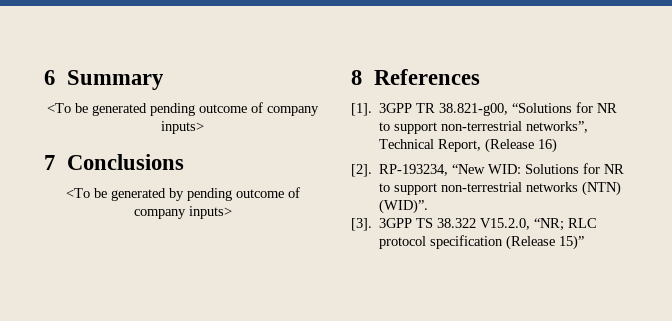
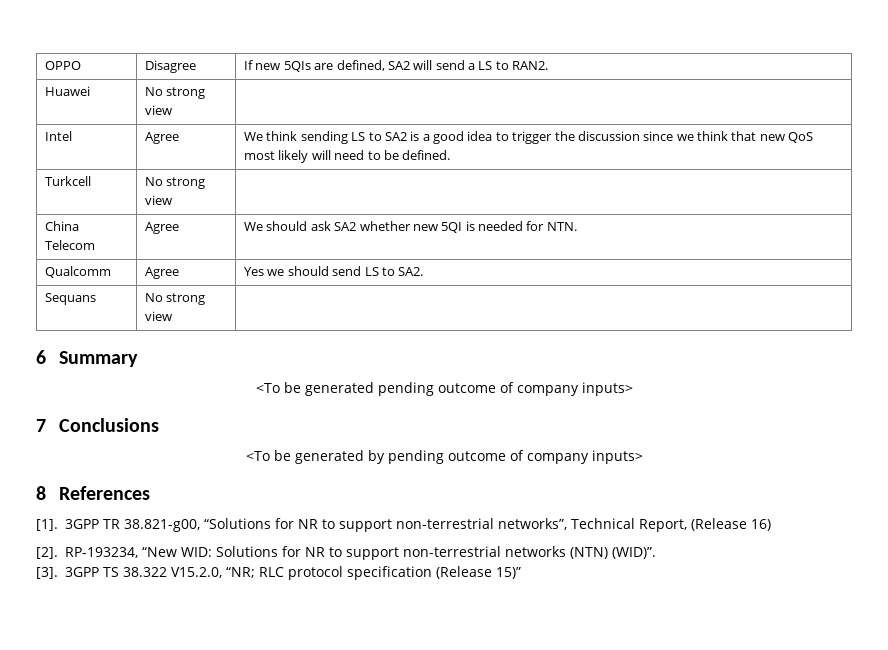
(44, 77) none -> [45,61,82,70] [145,60,197,73] [244,60,549,72] [45,86,91,96] [145,87,206,99] [145,105,173,115] [45,131,73,141] [145,132,180,144] [244,131,814,144] [244,150,451,163] [45,176,92,186] [145,177,206,189] [145,195,173,205] [45,221,80,231] [45,240,96,250] [145,222,180,234] [244,221,577,233] [45,266,112,278] [145,267,180,279] [244,266,424,276] [45,293,97,305] [145,293,206,305] [145,311,173,321] OPPO | Disagree | If new 5QIs are defined, SA2 will send a LS to RAN2. // Huawei | No strong view | // Intel | Agree | We think sending LS to SA2 is a good idea to trigger the discussion since we think that new QoS most likely will need to be defined. // Turkcell | No strong view | // China Telecom | Agree | We should ask SA2 whether new 5QI is needed for NTN. // Qualcomm | Agree | Yes we should send LS to SA2. // Sequans | No strong view | //

